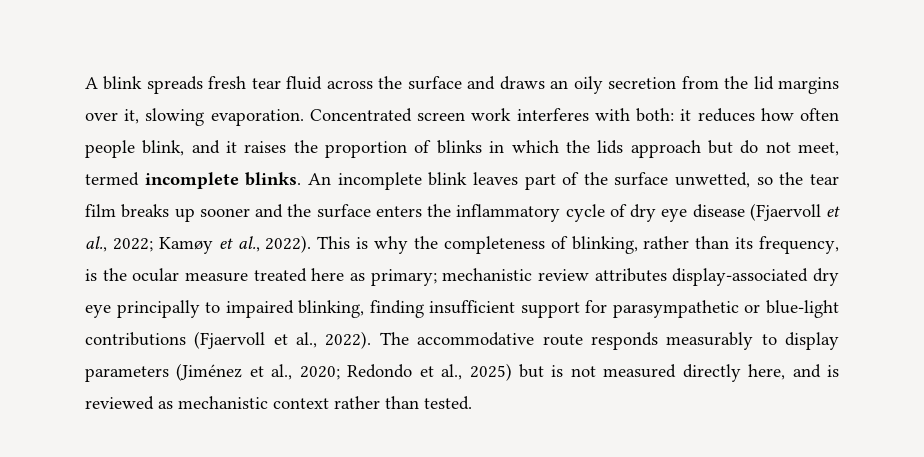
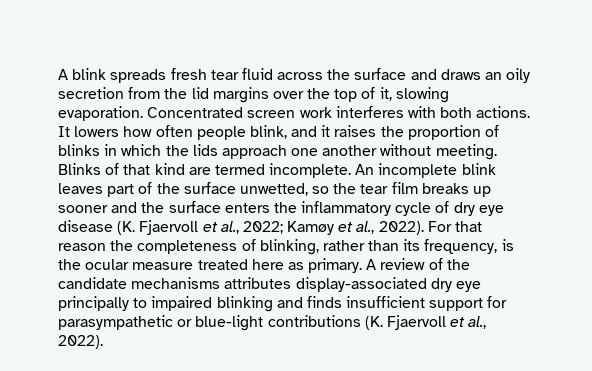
(118, 116) none -> [307,87,376,102] the top of
[636,108,755,122] both: it reduces -> [440,106,531,118] [58,126,120,137] both actions. It lowers
[707,140,840,156] [85,172,302,189] but do not meet, termed incomplete blinks. -> [291,144,497,160] [58,163,352,178] one another without meeting. Blinks of that kind are termed incomplete.
[749,203,821,221] (Fjaervoll -> [117,220,199,235] (K. Fjaervoll
[317,236,408,254] This is why -> [427,221,483,232] [58,243,106,251] For that reason
[370,268,589,286] primary; mechanistic review -> [308,258,470,273] [58,277,221,289] primary. A review of the candidate mechanisms
[298,300,424,318] blinking, finding -> [216,296,342,312] blinking and finds
[194,331,840,350] [85,363,839,382] [85,396,472,410] (Fjaervoll et al., 2022). The accommodative route responds measurably to display parameters (Jiménez et al., 2020; Redondo et al., 2025) but is not measured directly here, and is reviewed as mechanistic context rather than tested. -> [364,315,487,330] [58,335,103,349] (K. Fjaervoll et al., 2022).

